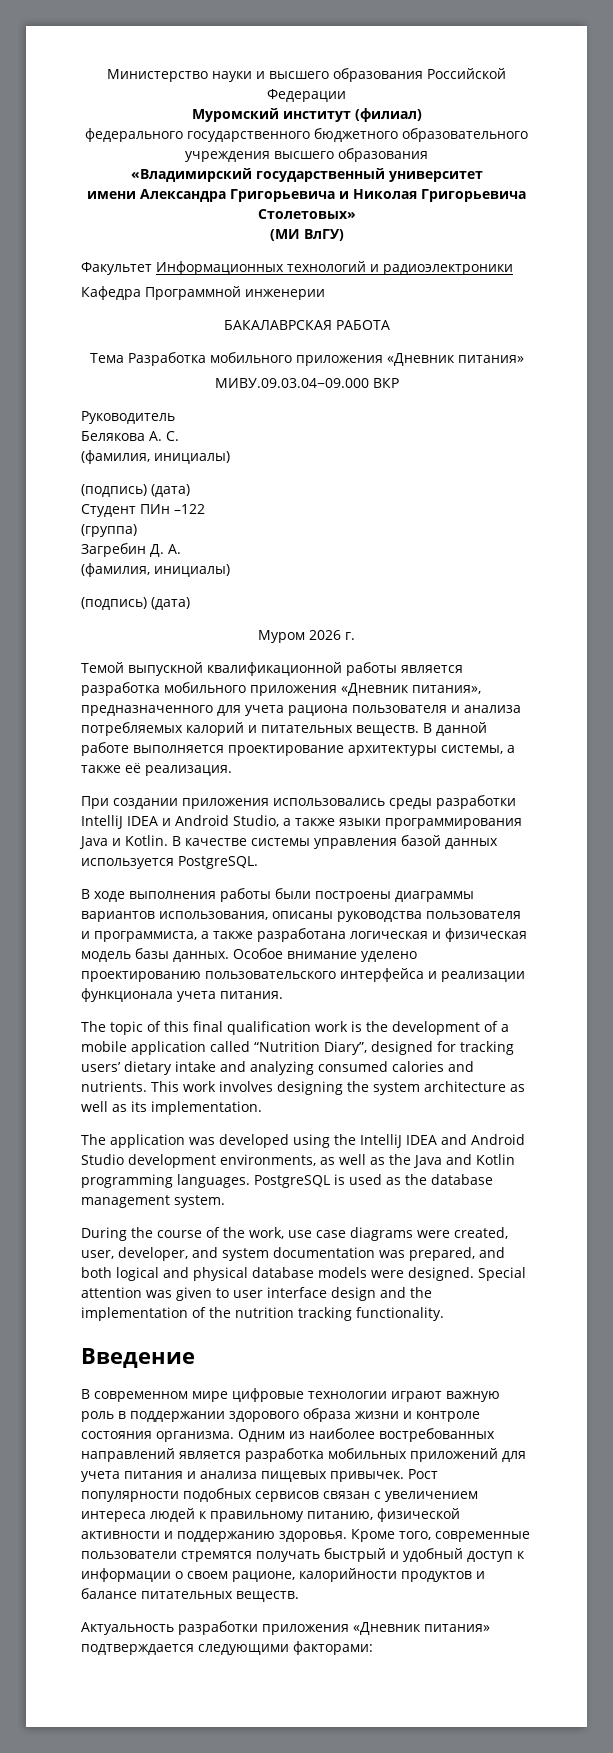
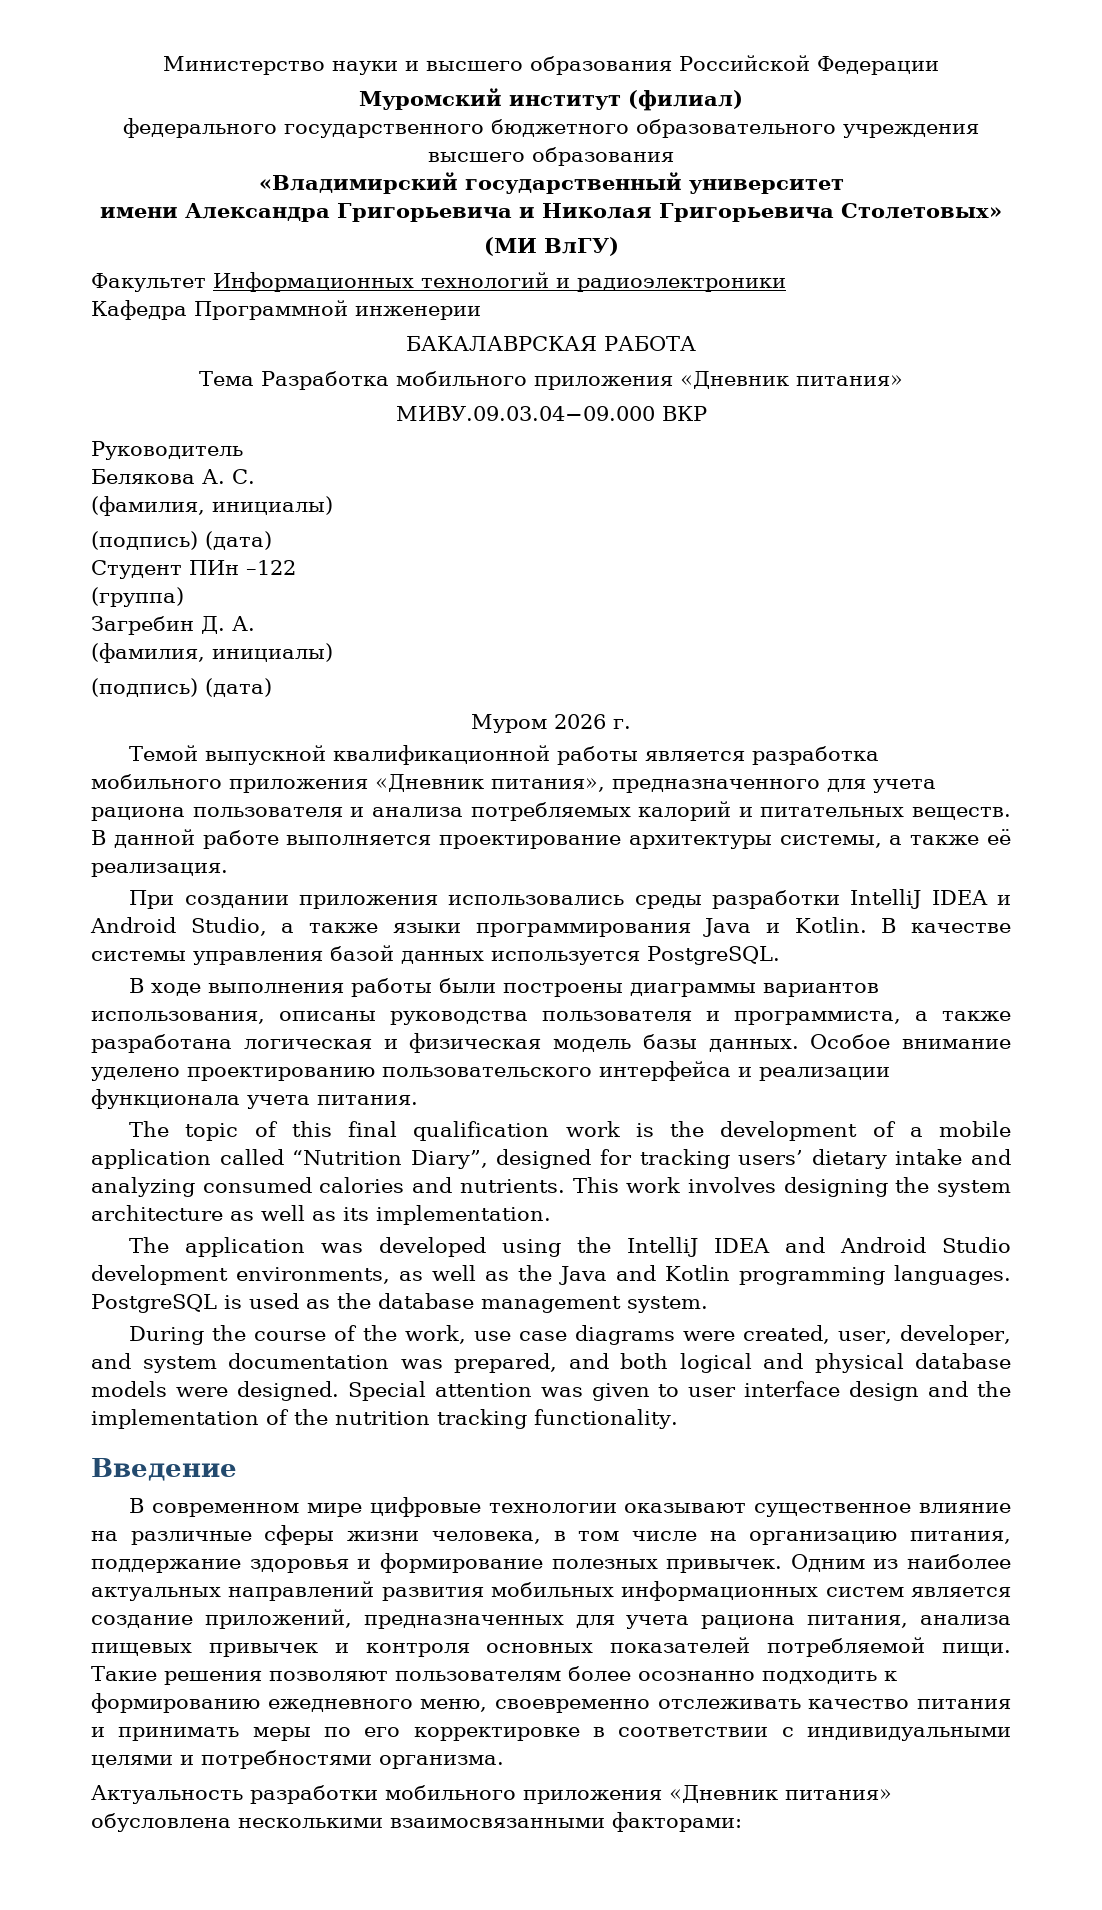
[391,1391,500,1402] [81,1408,480,1422] [81,1428,495,1442] [81,1448,526,1462] [81,1469,438,1482] [81,1488,478,1502] [81,1508,460,1522] [81,1529,530,1542] [81,1548,525,1562] [81,1568,485,1582] [81,1588,299,1602] играют важную роль в поддержании здорового образа жизни и контроле состояния организма. Одним из наиболее востребованных направлений является разработка мобильных приложений для учета питания и анализа пищевых привычек. Рост популярности подобных сервисов связан с увеличением интереса людей к правильному питанию, физической активности и поддержанию здоровья. Кроме того, современные пользователи стремятся получать быстрый и удобный доступ к информации о своем рационе, калорийности продуктов и балансе питательных веществ. -> [624,1503,1012,1517] [91,1525,1012,1545] [91,1553,1011,1573] [91,1581,1012,1601] [91,1609,1012,1629] [91,1637,1011,1657] [91,1666,897,1685] [91,1693,1011,1713] [91,1727,1012,1741] [91,1750,504,1769] оказывают существенное влияние на различные сферы жизни человека, в том числе на организацию питания, поддержание здоровья и формирование полезных привычек. Одним из наиболее актуальных направлений развития мобильных информационных систем является создание приложений, предназначенных для учета рациона питания, анализа пищевых привычек и контроля основных показателей потребляемой пищи. Такие решения позволяют пользователям более осознанно подходить к формированию ежедневного меню, своевременно отслеживать качество питания и принимать меры по его корректировке в соответствии с индивидуальными целями и потребностями организма.
[262,1622,490,1635] [81,1644,289,1655] приложения «Дневник питания» подтверждается следующими -> [385,1785,892,1804] [91,1813,605,1832] мобильного приложения «Дневник питания» обусловлена несколькими взаимосвязанными

